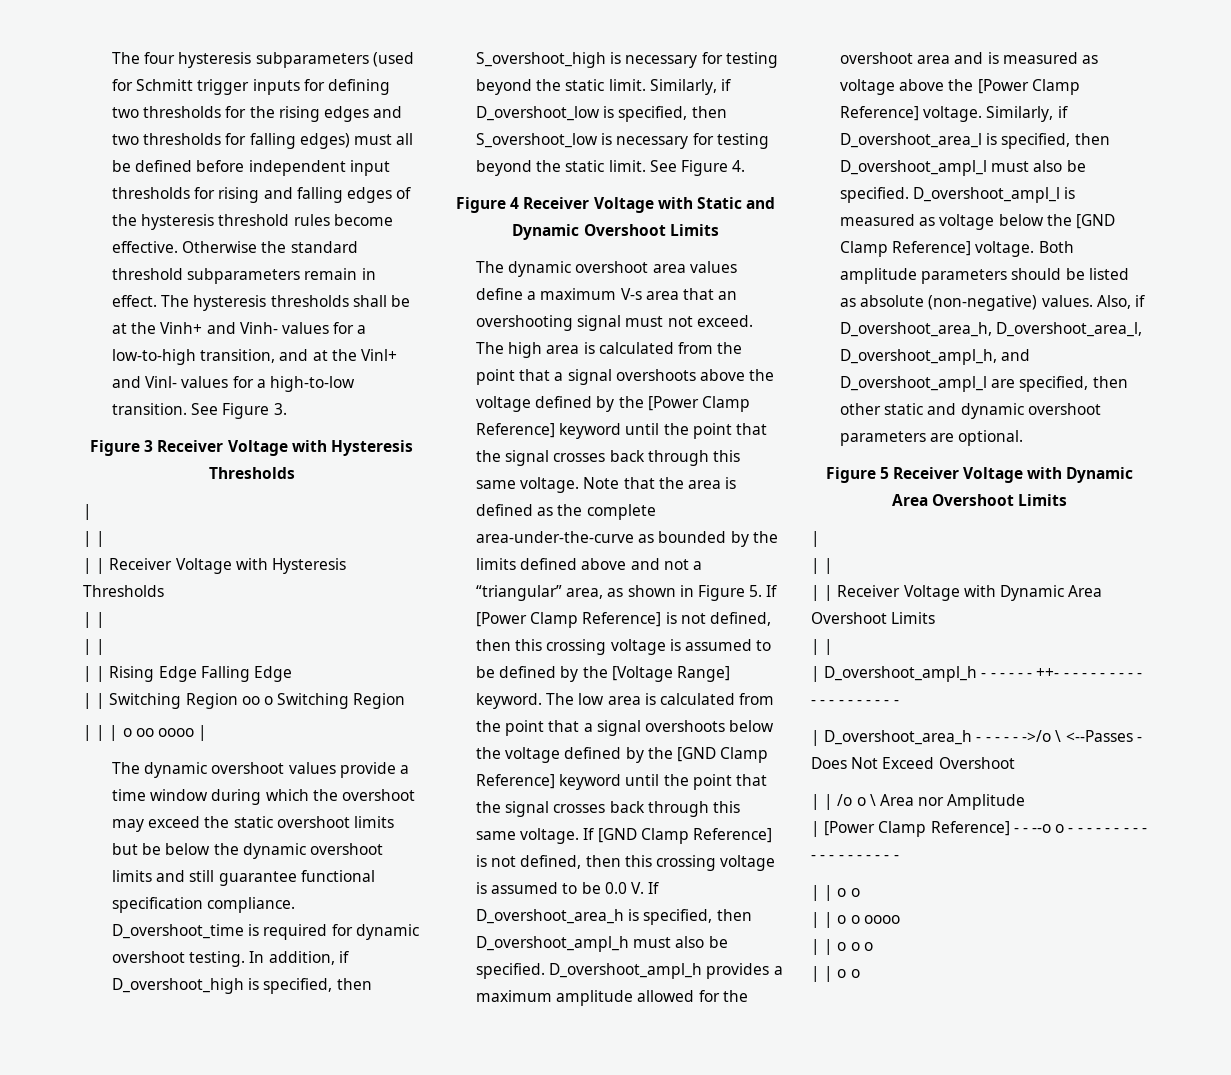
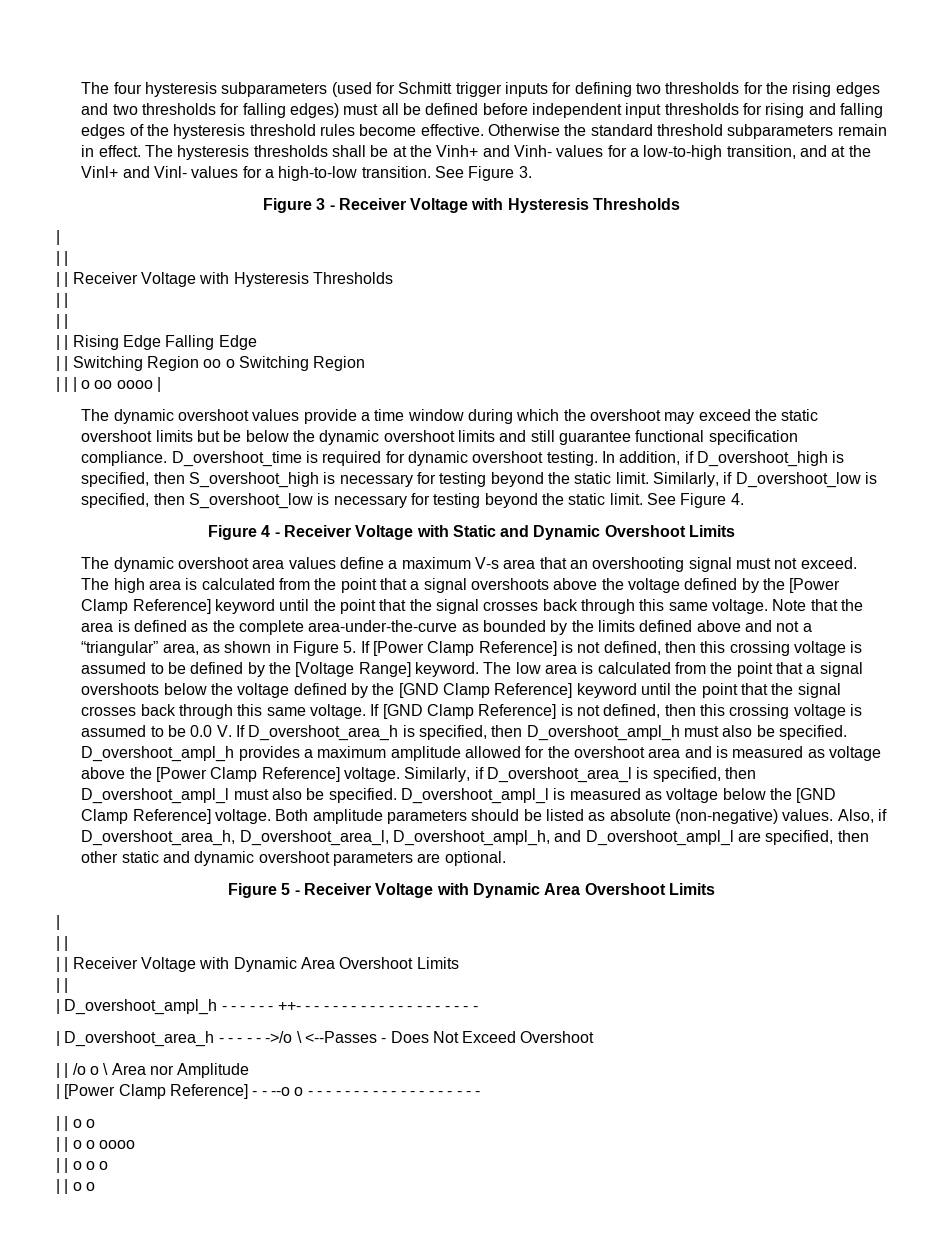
(154, 446) none -> [329,205,335,210] -
(520, 203) none -> [274,532,280,537] -
(889, 473) none -> [294,890,300,895] -

